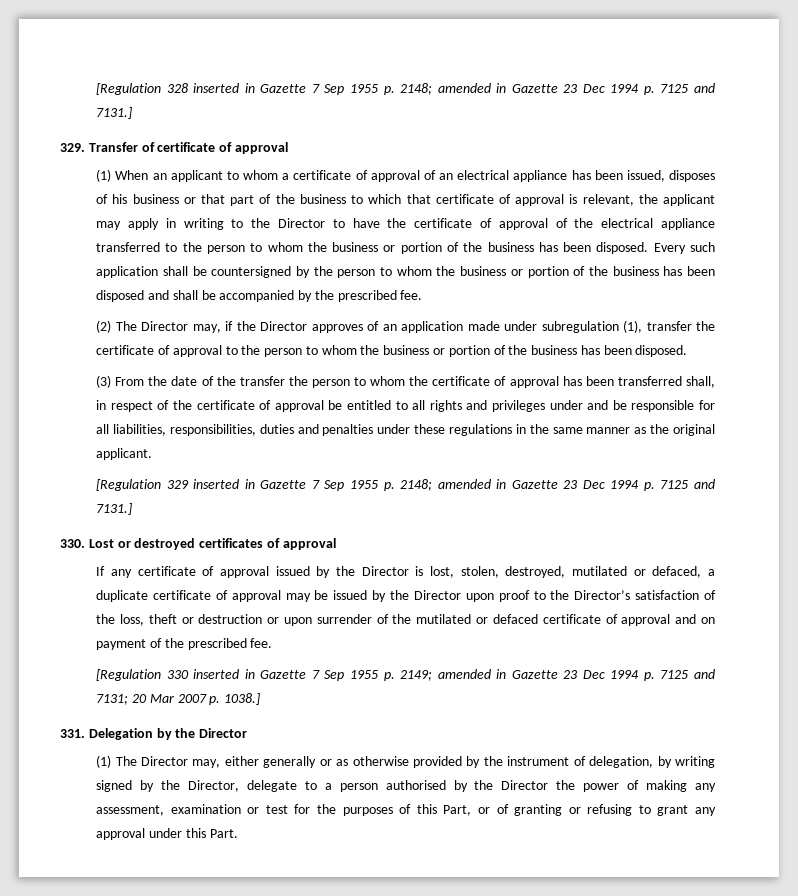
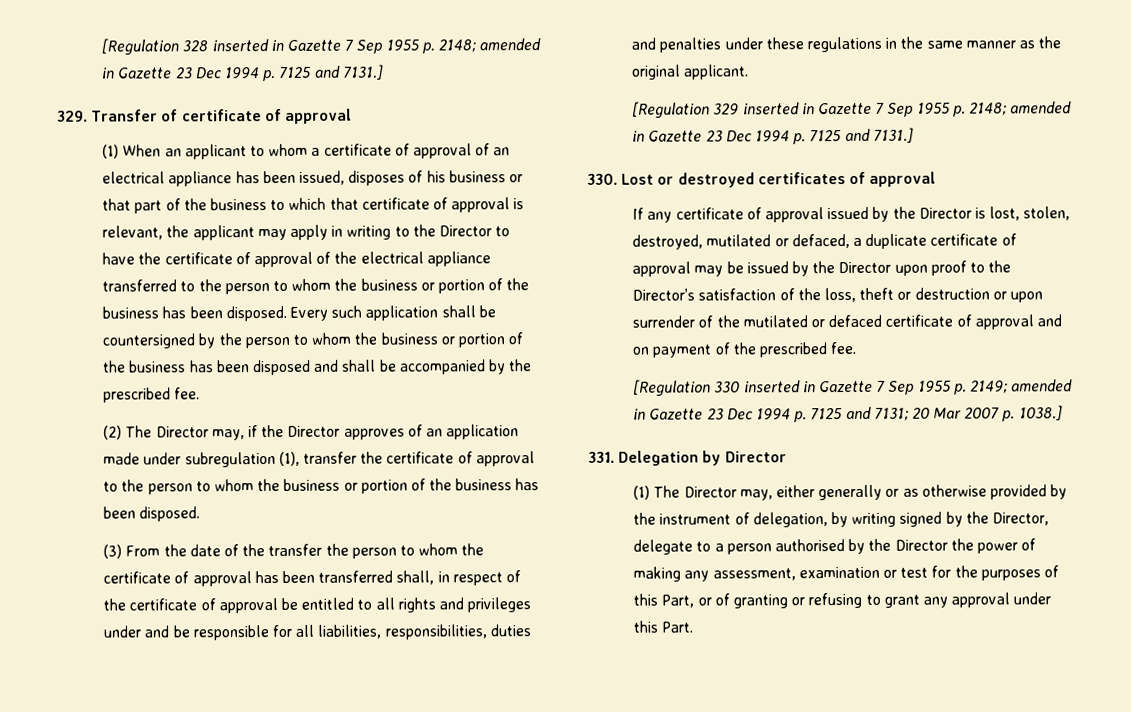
[175,728,196,738] the -> (722, 458) none

